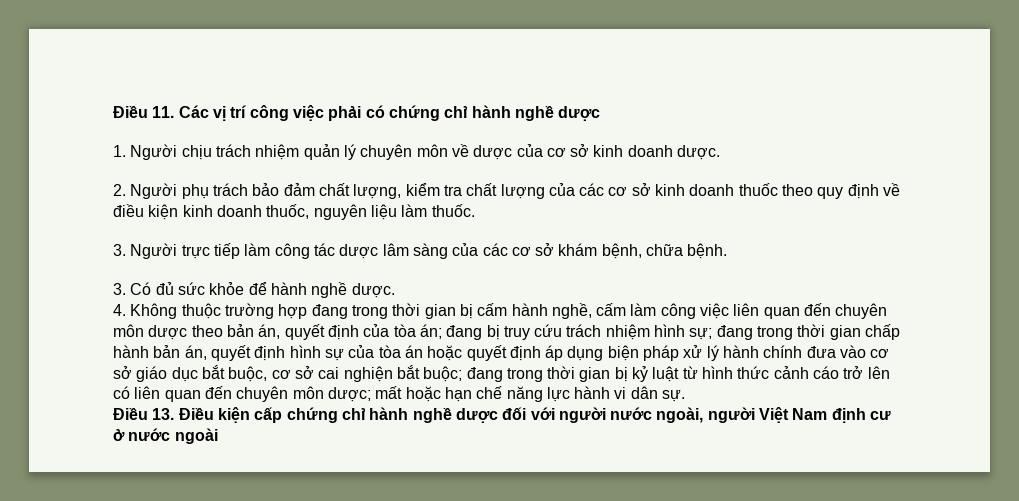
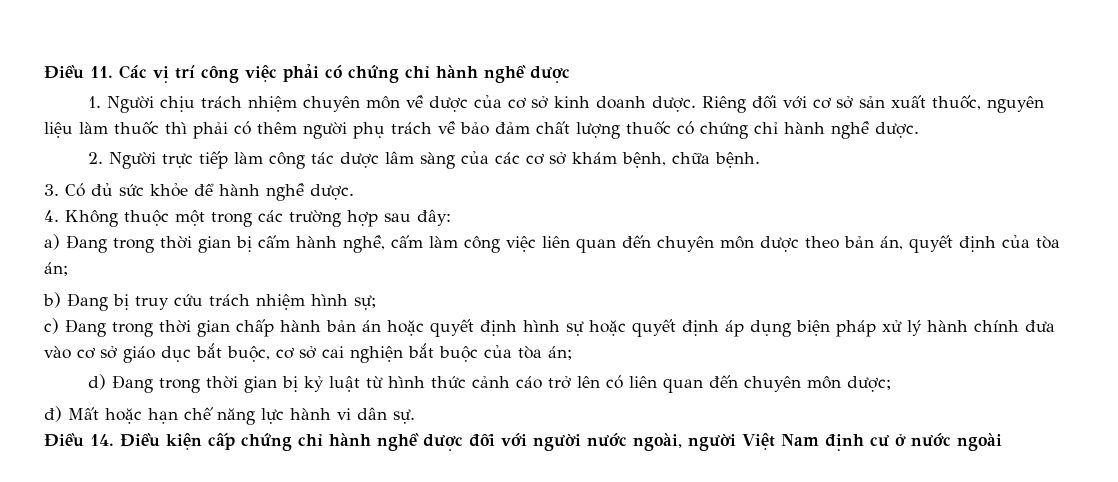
[303,144,356,160] quản lý -> (297, 104) none
[113,183,901,199] [113,204,475,220] [113,244,126,256] // 2. Người phụ trách bảo đảm chất lượng, kiểm tra chất lượng của các cơ sở kinh doanh thuốc theo quy định về điều kiện kinh doanh thuốc, nguyên liệu làm thuốc. // 3. -> [701,95,1044,113] [44,121,919,139] [87,152,103,164] Riêng đối với cơ sở sản xuất thuốc, nguyên liệu làm thuốc thì phải có thêm người phụ trách về bảo đảm chất lượng thuốc có chứng chỉ hành nghề dược. // 2.
[224,303,348,319] trường hợp đang -> [175,209,451,227] [44,234,107,253] một trong các trường hợp sau đây: // a) Đang
[446,325,483,340] đang -> [43,292,108,311] // b) Đang
[716,325,753,340] đang -> [44,318,106,337] // c) Đang
[184,345,207,360] án, -> [362,320,424,336] án hoặc
[348,345,423,358] của tòa án -> (584, 328) none
[423,366,503,382] buộc; đang -> [439,345,572,362] [87,374,153,393] buộc của tòa án; // d) Đang
[375,386,403,399] mất -> [44,406,99,422] // đ) Mất
[152,408,175,420] 13. -> [90,434,114,446] 14.

